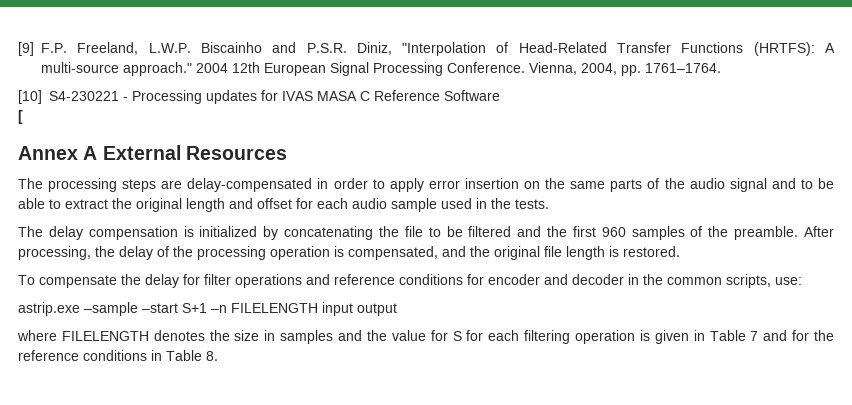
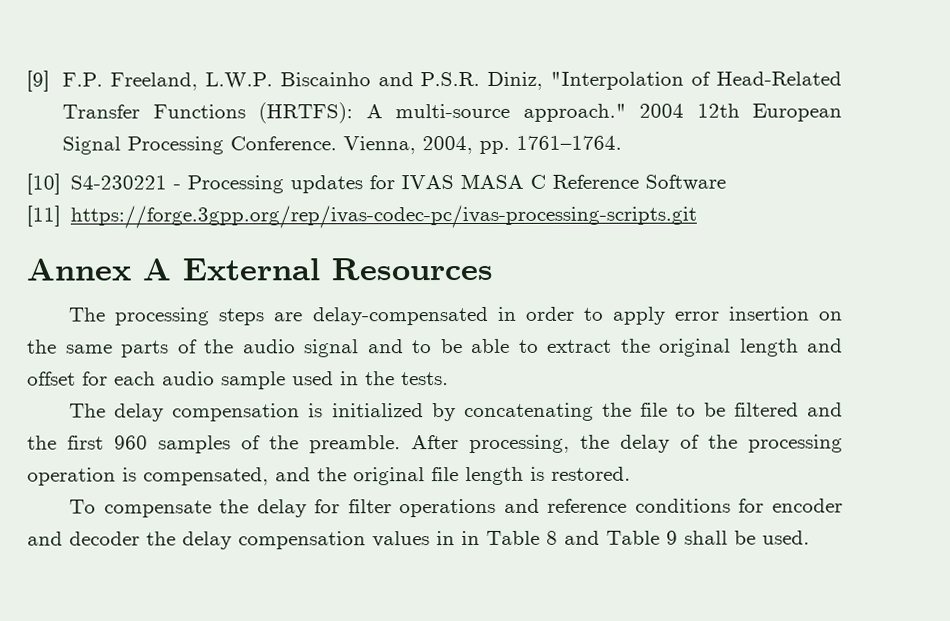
[18,110,23,124] [ -> [26,204,698,229] [11] https://forge.3gpp.org/rep/ivas-codec-pc/ivas-processing-scripts.git
[628,274,802,288] [18,302,397,316] [17,330,834,344] [18,350,218,361] in the common scripts, use: // astrip.exe –sample –start S+1 –n FILELENGTH input output // where FILELENGTH denotes the size in samples and the value for S for each filtering operation is given in Table 7 and for the reference conditions in Table 8. -> [146,530,810,550] the delay compensation values in in Table 8 and Table 9 shall be used.

